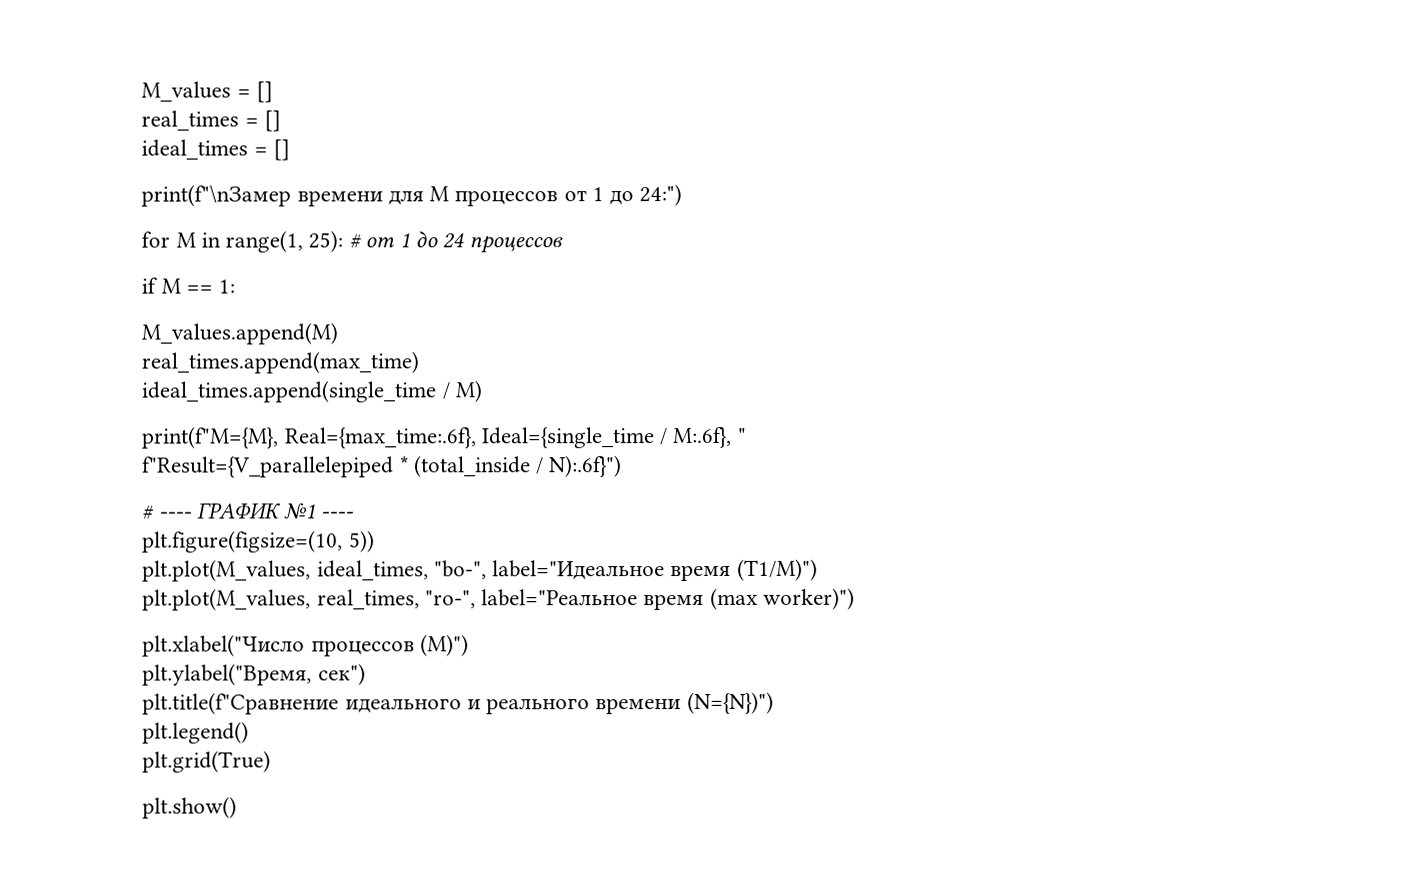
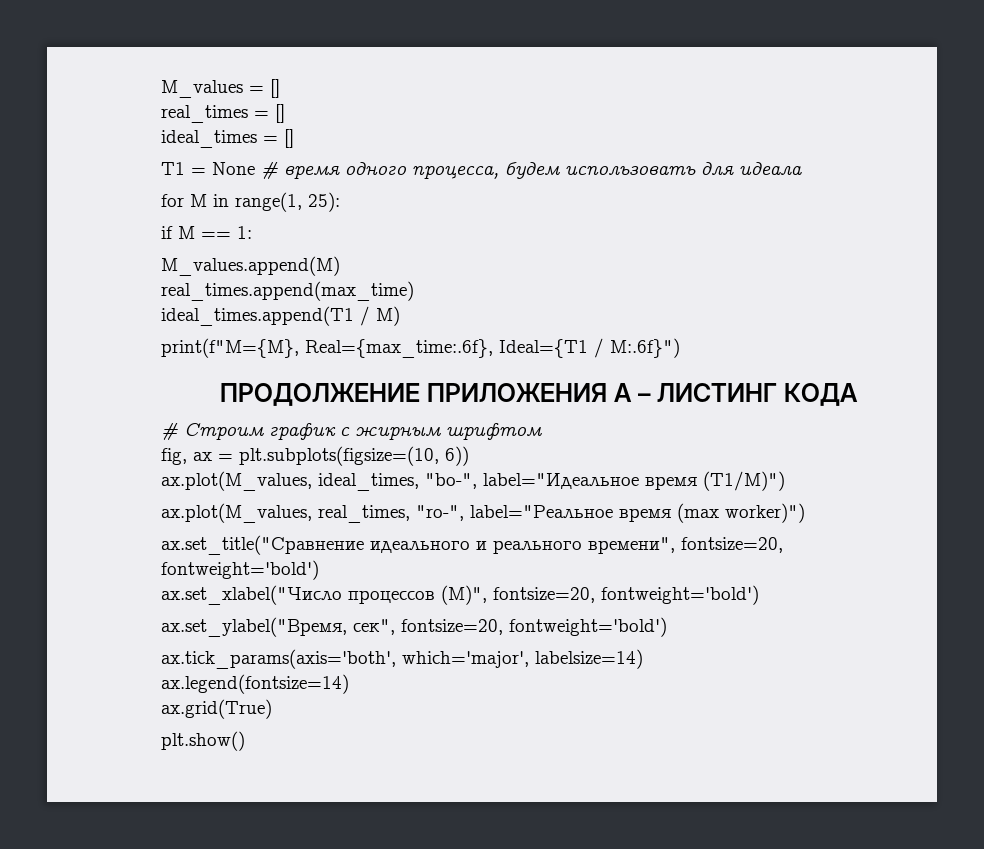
[141,184,683,207] print(f"\nЗамер времени для M процессов от 1 до 24:") -> [161,161,803,179] T1 = None # время одного процесса, будем использовать для идеала
[348,231,563,254] # от 1 до 24 процессов -> (341, 202) none
[141,380,437,403] ideal_times.append(single_time -> [161,306,355,326] ideal_times.append(T1
[480,426,747,449] [142,455,623,478] [142,502,356,519] [142,530,375,553] [142,559,312,582] Ideal={single_time / M:.6f}, " // f"Result={V_parallelepiped * (total_inside / N):.6f}") // # ---- ГРАФИК №1 ---- // plt.figure(figsize=(10, 5)) // plt.plot(M_values, -> [499,338,681,358] [220,383,858,406] [161,423,543,440] [161,446,470,466] [161,471,313,491] Ideal={T1 / M:.6f}") // ПРОДОЛЖЕНИЕ ПРИЛОЖЕНИЯ А – ЛИСТИНГ КОДА // # Строим график с жирным шрифтом // fig, ax = plt.subplots(figsize=(10, 6)) // ax.plot(M_values,
[142,588,312,611] plt.plot(M_values, -> [161,503,313,523] ax.plot(M_values,
[142,634,469,657] [142,663,366,686] [142,691,774,715] [142,721,250,744] [142,750,272,773] plt.xlabel("Число процессов (M)") // plt.ylabel("Время, сек") // plt.title(f"Сравнение идеального и реального времени (N={N})") // plt.legend() // plt.grid(True) -> [161,535,784,555] [161,560,320,580] [161,585,760,605] [161,617,668,637] [161,649,644,669] [161,674,350,694] [161,699,273,719] ax.set_title("Сравнение идеального и реального времени", fontsize=20, fontweight='bold') // ax.set_xlabel("Число процессов (M)", fontsize=20, fontweight='bold') // ax.set_ylabel("Время, сек", fontsize=20, fontweight='bold') // ax.tick_params(axis='both', which='major', labelsize=14) // ax.legend(fontsize=14) // ax.grid(True)

